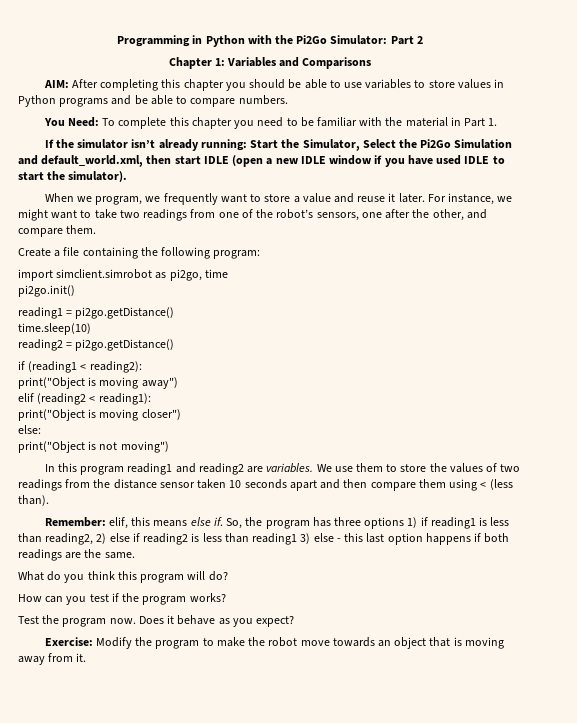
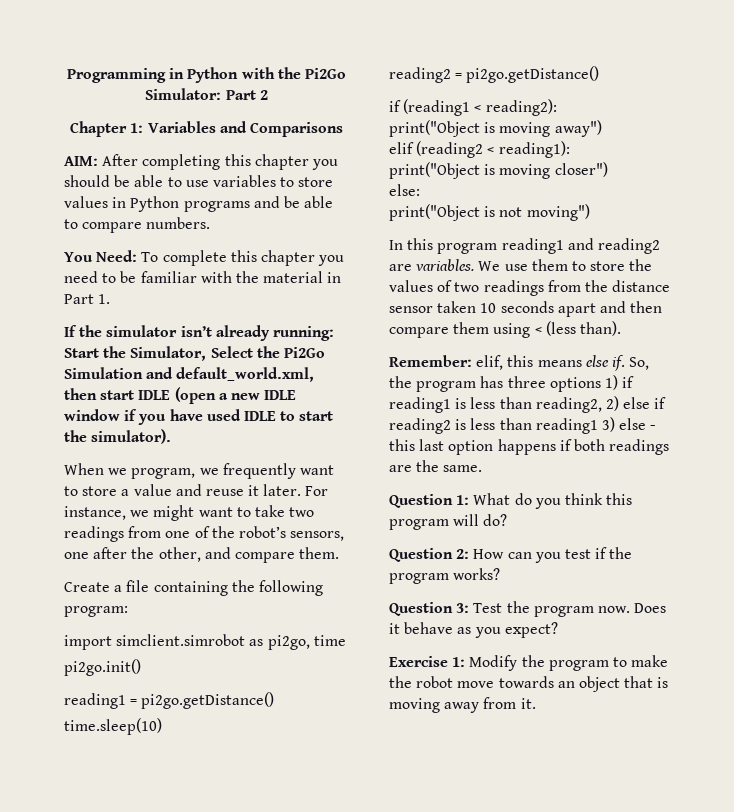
(135, 555) none -> [389,494,470,508] Question 1:
(228, 576) none -> [389,548,470,562] Question 2:
(226, 597) none -> [389,602,470,616] Question 3:
[44,637,93,646] Exercise: -> [389,656,466,667] Exercise 1:

